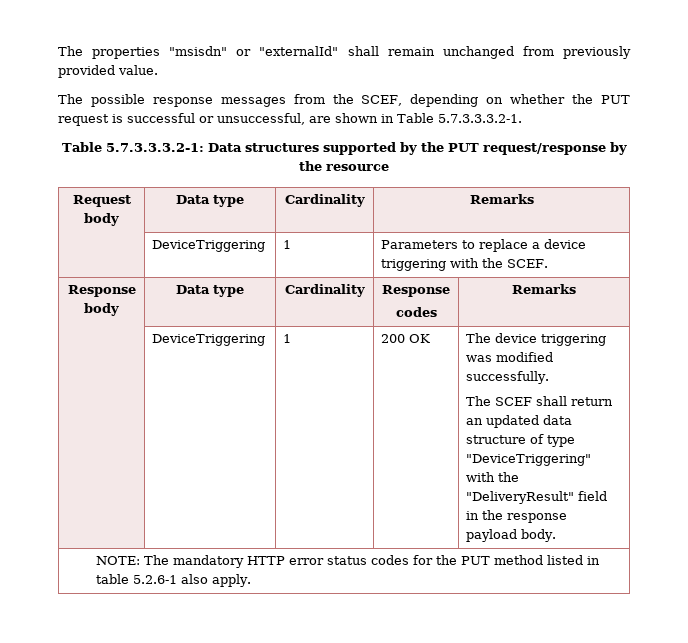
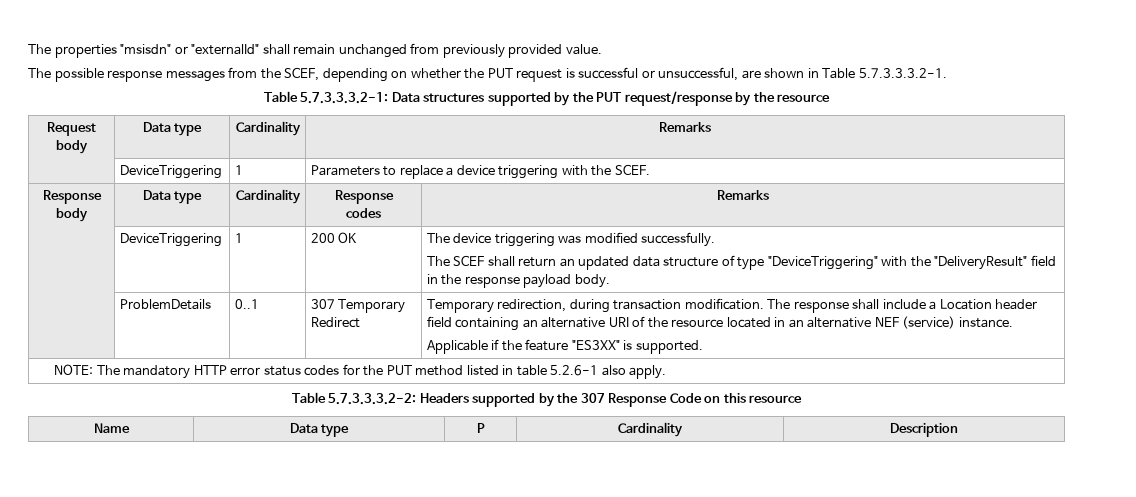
(557, 535) none -> [119,299,211,310] [234,299,259,309] [310,299,406,313] [310,317,360,328] [426,298,1038,313] [426,316,1013,331] [426,339,703,354] // | ProblemDetails | 0..1 | 307 Temporary Redirect | Temporary redirection, during transaction modification. The response shall include a Location header field containing an alternative URI of the resource located in an alternative NEF (service) instance. // Applicable if the feature "ES3XX" is supported.
(251, 580) none -> [291,392,803,407] [93,423,130,433] [289,423,350,437] [476,423,485,433] [618,422,683,437] [890,423,958,437] // Table 5.7.3.3.3.2-2: Headers supported by the 307 Response Code on this resource // Name | Data type | P | Cardinality | Description

